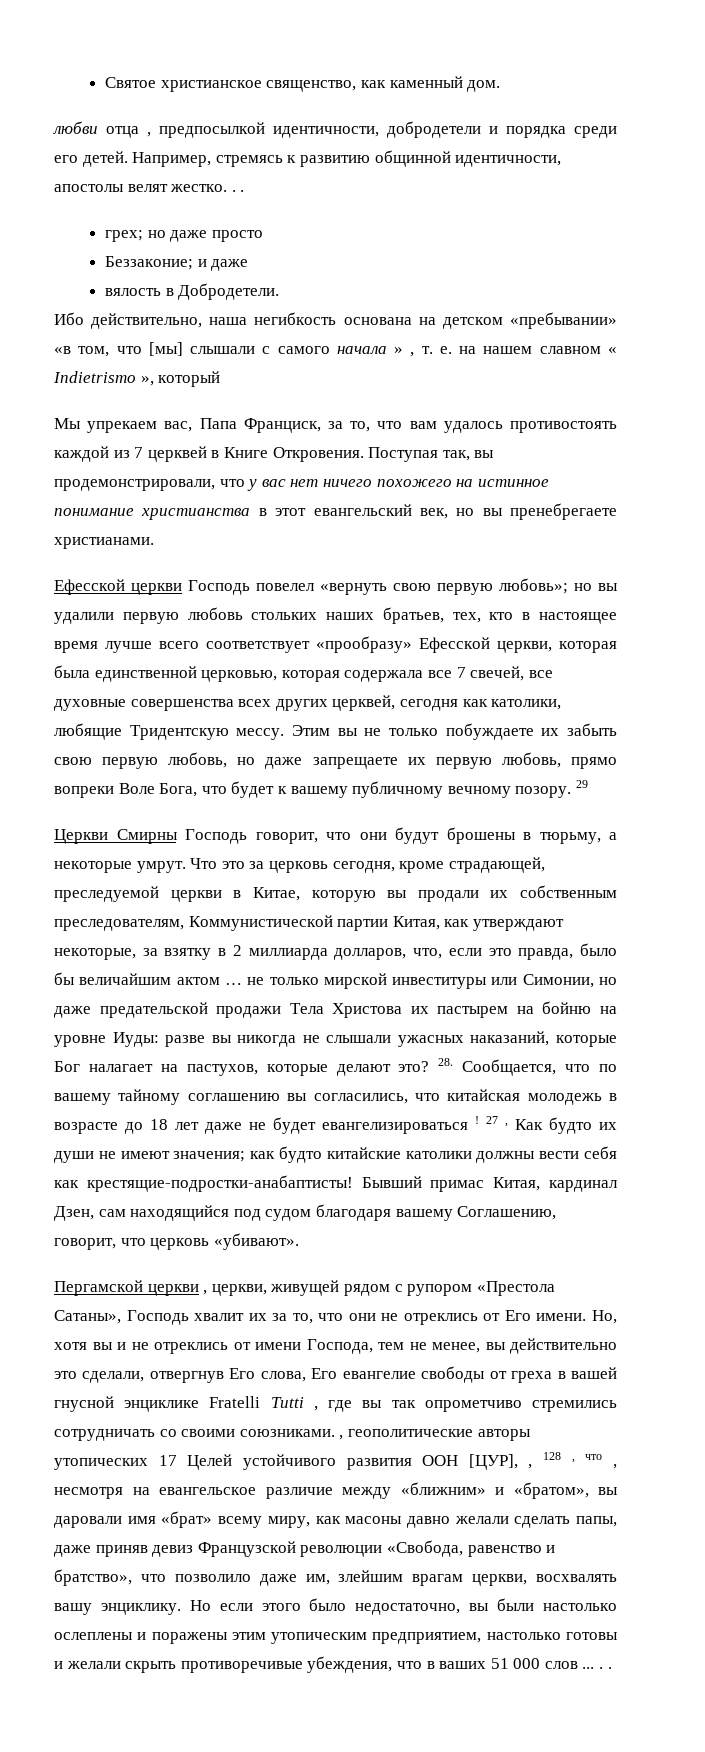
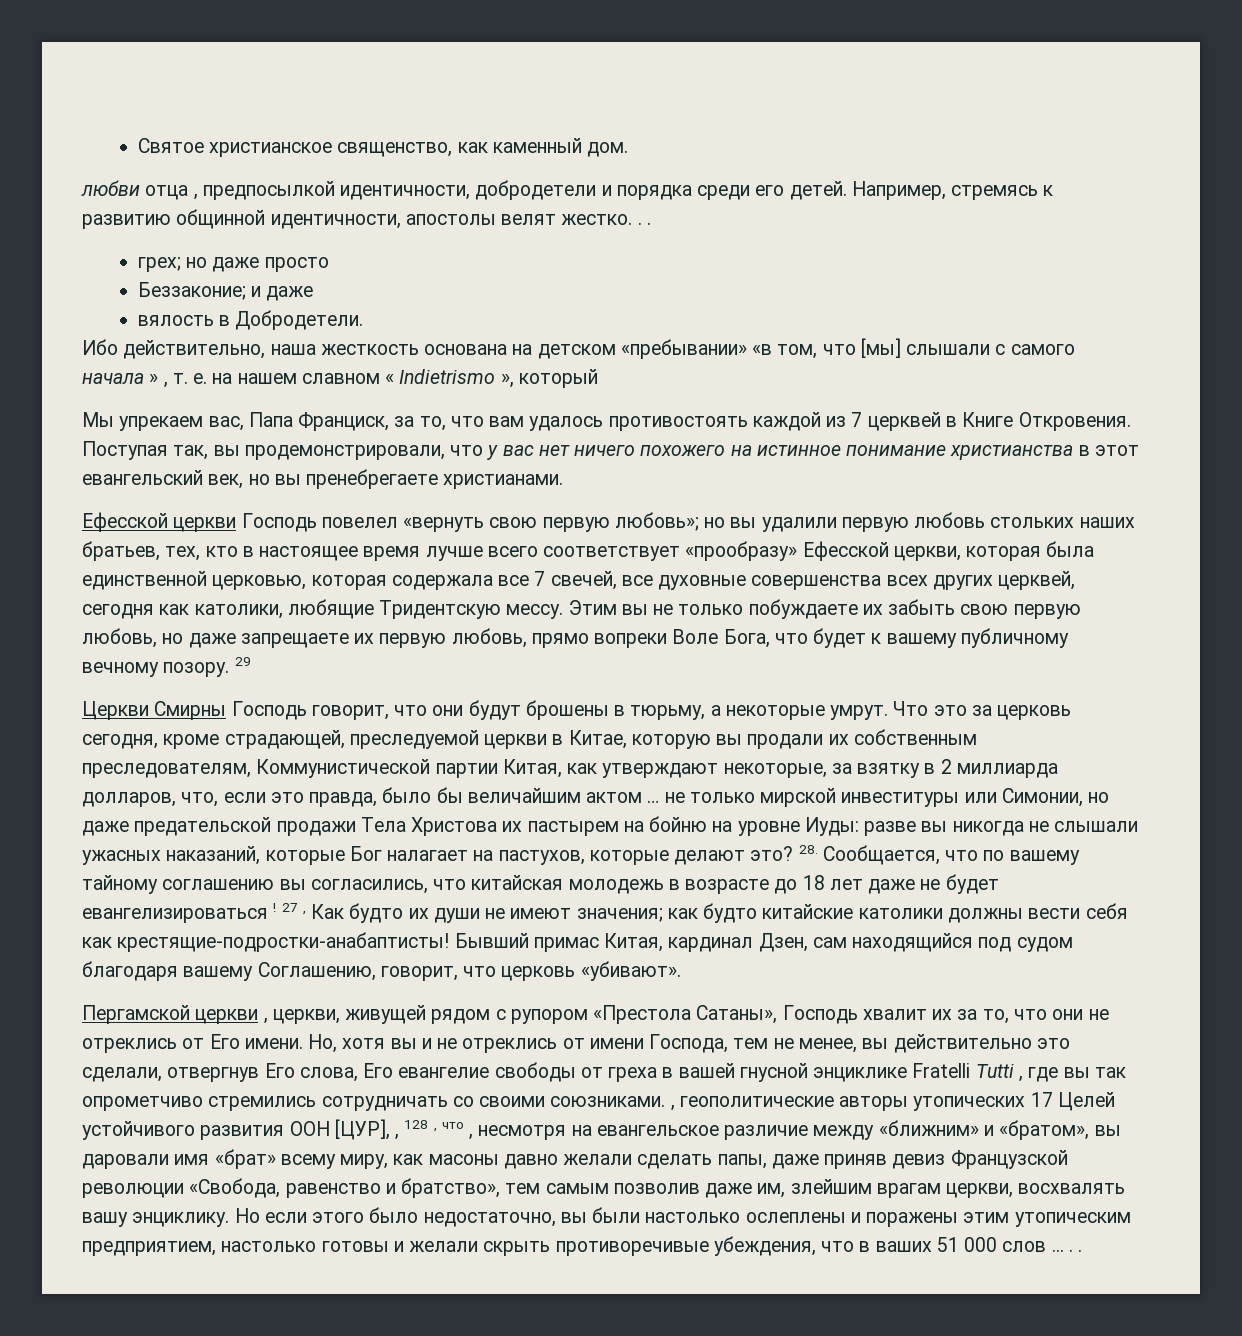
[254,312,337,325] негибкость -> [320,344,419,355] жесткость
[140,1574,251,1582] что позволило -> [505,1183,700,1194] тем самым позволив

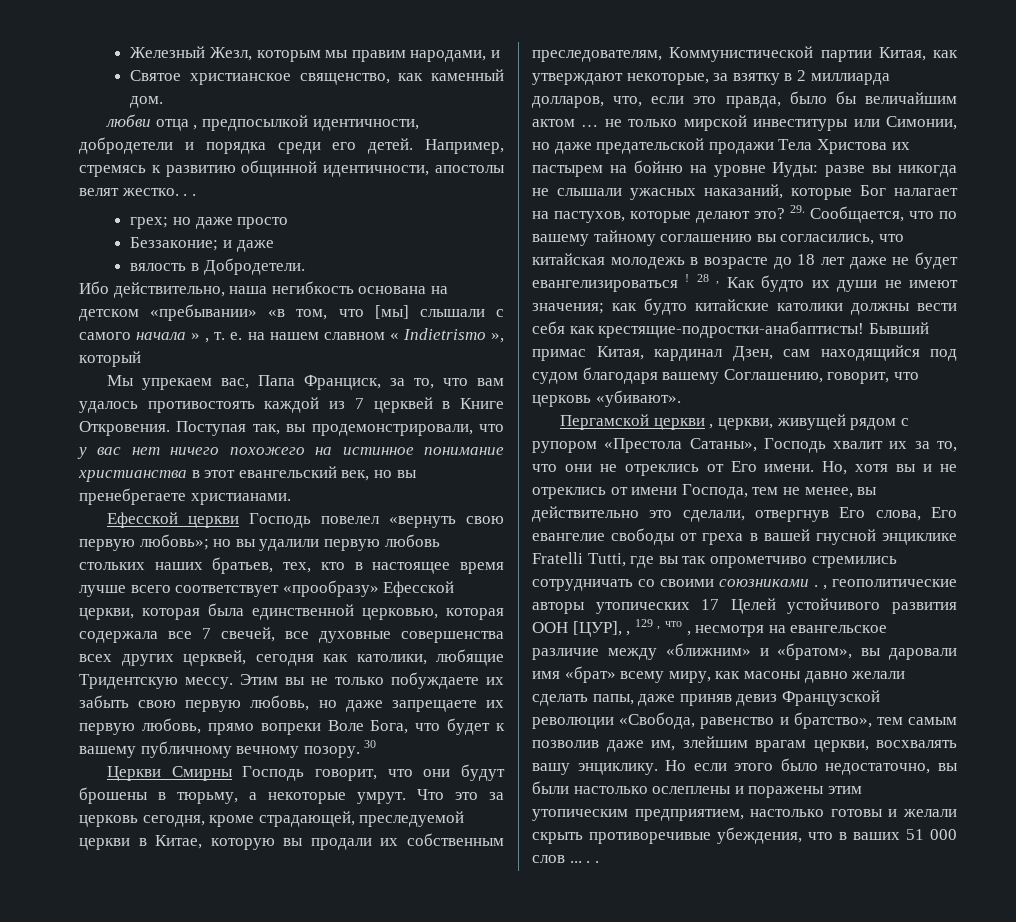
(137, 145) none -> [130,46,500,62] Железный Жезл, которым мы правим народами, и //
[320,344,419,355] жесткость -> [271,281,354,294] негибкость
[234,657,251,666] 29 -> [364,740,377,748] 30
[798,845,818,854] 28. -> [790,205,805,213] 29.
[281,903,298,912] 27 -> [696,274,709,282] 28
[975,1064,1023,1082] Tutti , -> [587,553,626,567] Tutti,
[550,1096,666,1107] союзниками. -> [719,579,818,587] союзниками .
[404,1120,429,1129] 128 -> [634,619,653,627] 129

